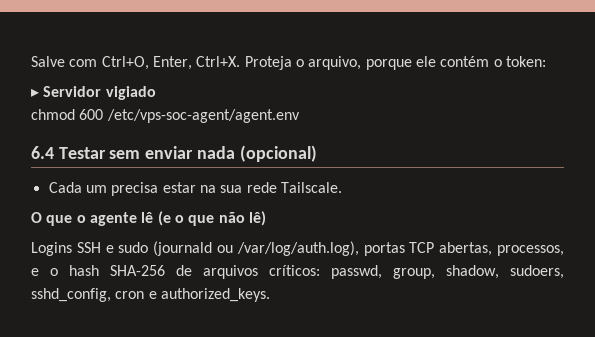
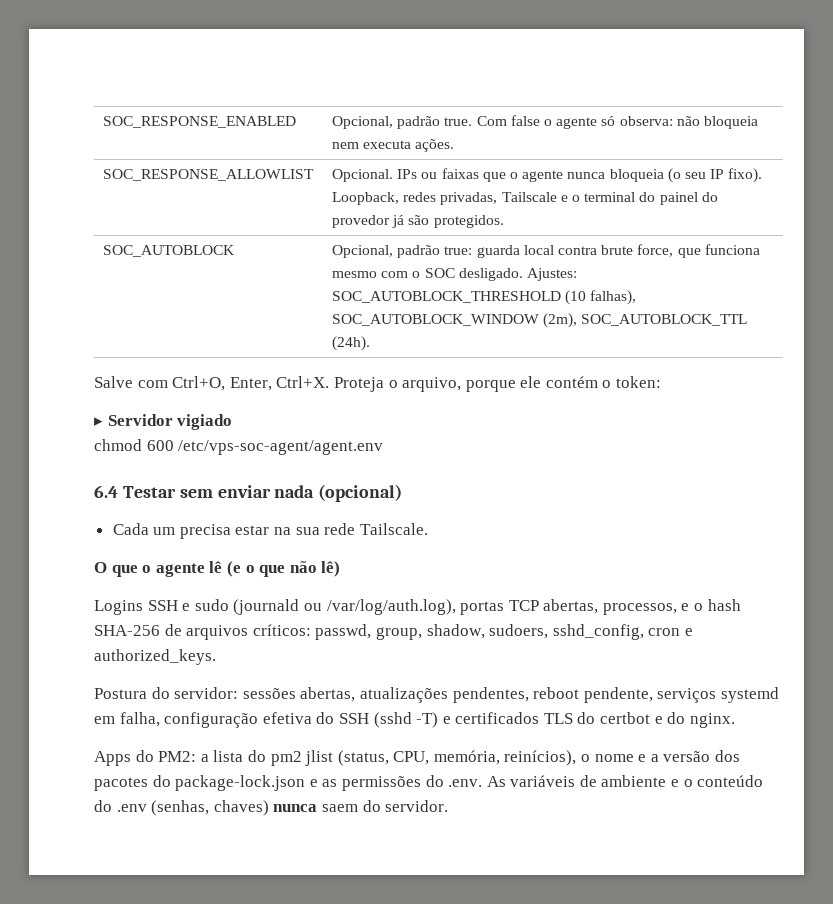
(31, 61) none -> [103,116,297,128] [332,115,758,129] [332,139,455,152] [103,169,315,181] [332,168,763,183] [332,192,718,205] [332,215,504,228] [103,245,236,257] [332,244,760,258] [332,268,577,281] [332,290,637,305] [332,313,748,328] [332,336,371,351] SOC_RESPONSE_ENABLED | Opcional, padrão true. Com false o agente só observa: não bloqueia nem executa ações. // SOC_RESPONSE_ALLOWLIST | Opcional. IPs ou faixas que o agente nunca bloqueia (o seu IP fixo). Loopback, redes privadas, Tailscale e o terminal do painel do provedor já são protegidos. // SOC_AUTOBLOCK | Opcional, padrão true: guarda local contra brute force, que funciona mesmo com o SOC desligado. Ajustes: SOC_AUTOBLOCK_THRESHOLD (10 falhas), SOC_AUTOBLOCK_WINDOW (2m), SOC_AUTOBLOCK_TTL (24h). //
(270, 295) none -> [94,687,779,703] [94,712,735,728] [94,750,741,766] [94,775,764,791] [94,800,449,816] // Postura do servidor: sessões abertas, atualizações pendentes, reboot pendente, serviços systemd em falha, configuração efetiva do SSH (sshd -T) e certificados TLS do certbot e do nginx. // Apps do PM2: a lista do pm2 jlist (status, CPU, memória, reinícios), o nome e a versão dos pacotes do package-lock.json e as permissões do .env. As variáveis de ambiente e o conteúdo do .env (senhas, chaves) nunca saem do servidor.

